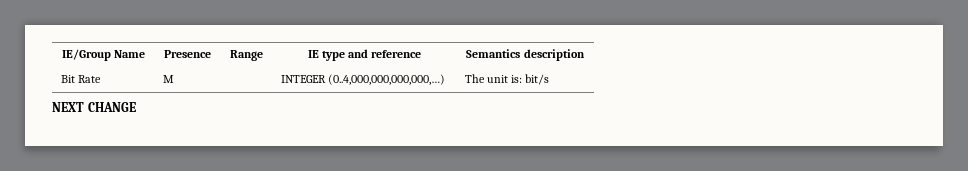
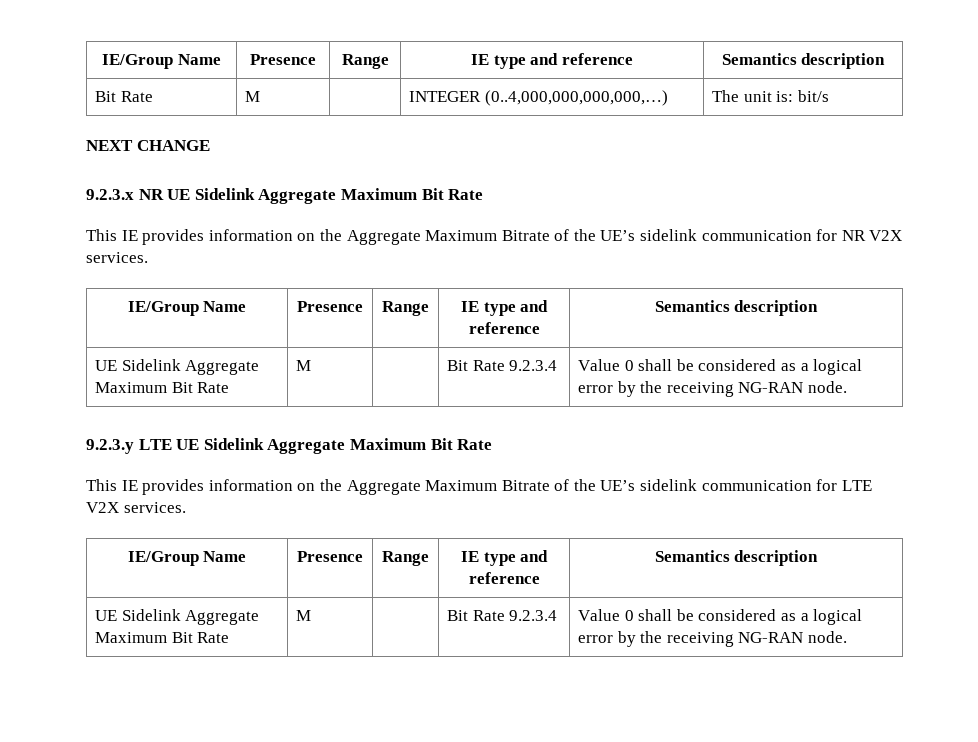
(136, 107) none -> [86,188,484,204] [86,229,903,245] [86,252,148,263] [127,301,247,316] [297,301,363,312] [382,301,429,316] [460,300,549,316] [468,322,540,334] [654,300,819,316] [95,359,260,375] [95,382,230,393] [296,360,312,371] [447,360,558,371] [578,359,863,375] [578,381,848,397] [86,438,493,454] [86,479,872,495] [86,502,186,513] [127,551,247,566] [297,551,363,562] [382,551,429,566] [460,550,549,566] [468,572,540,584] [654,550,819,566] [95,609,260,625] [95,632,230,643] [296,610,312,621] [447,610,558,621] [578,609,863,625] [578,631,848,647] // 9.2.3.x NR UE Sidelink Aggregate Maximum Bit Rate // This IE provides information on the Aggregate Maximum Bitrate of the UE’s sidelink communication for NR V2X services. // IE/Group Name | Presence | Range | IE type and reference | Semantics description // UE Sidelink Aggregate Maximum Bit Rate | M | | Bit Rate 9.2.3.4 | Value 0 shall be considered as a logical error by the receiving NG-RAN node. // 9.2.3.y LTE UE Sidelink Aggregate Maximum Bit Rate // This IE provides information on the Aggregate Maximum Bitrate of the UE’s sidelink communication for LTE V2X services. // IE/Group Name | Presence | Range | IE type and reference | Semantics description // UE Sidelink Aggregate Maximum Bit Rate | M | | Bit Rate 9.2.3.4 | Value 0 shall be considered as a logical error by the receiving NG-RAN node.

